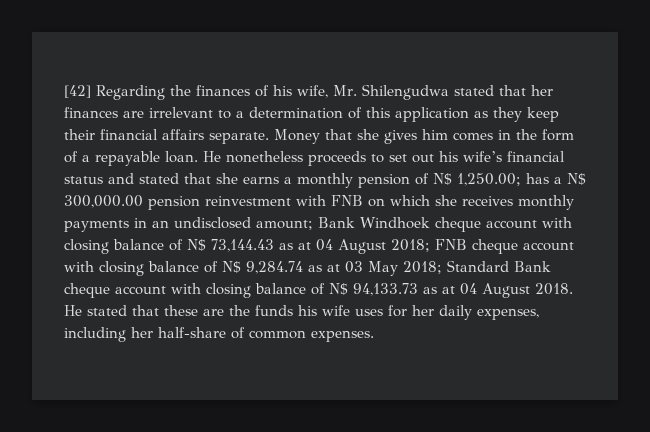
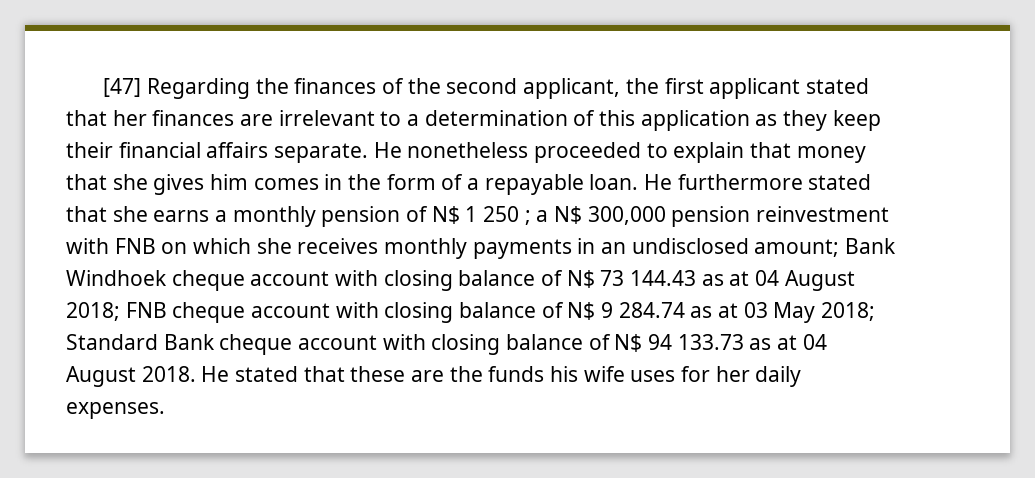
[64,85,91,98] [42] -> [103,78,142,97] [47]
[273,84,449,100] his wife, Mr. Shilengudwa -> [407,78,801,99] the second applicant, the first applicant
[274,129,320,144] Money -> [373,142,866,163] He nonetheless proceeded to explain that money
[226,151,565,166] [64,173,134,184] nonetheless proceeds to set out his wife’s financial status and -> [677,174,803,190] furthermore
[457,173,549,186] 1,250.00; has -> [465,206,531,225] 1 250 ;
[64,195,143,208] 300,000.00 -> [587,206,666,225] 300,000
[211,239,274,252] 73,144.43 -> [600,270,697,286] 73 144.43
[246,261,303,274] 9,284.74 -> [601,302,685,318] 9 284.74
[353,283,418,296] 94,133.73 -> [648,334,744,350] 94 133.73
[477,308,539,320] [64,327,306,342] expenses, including her half-share of common -> (802, 376) none

